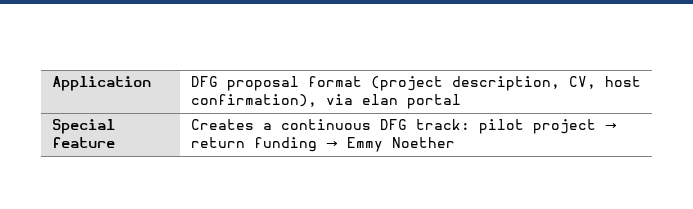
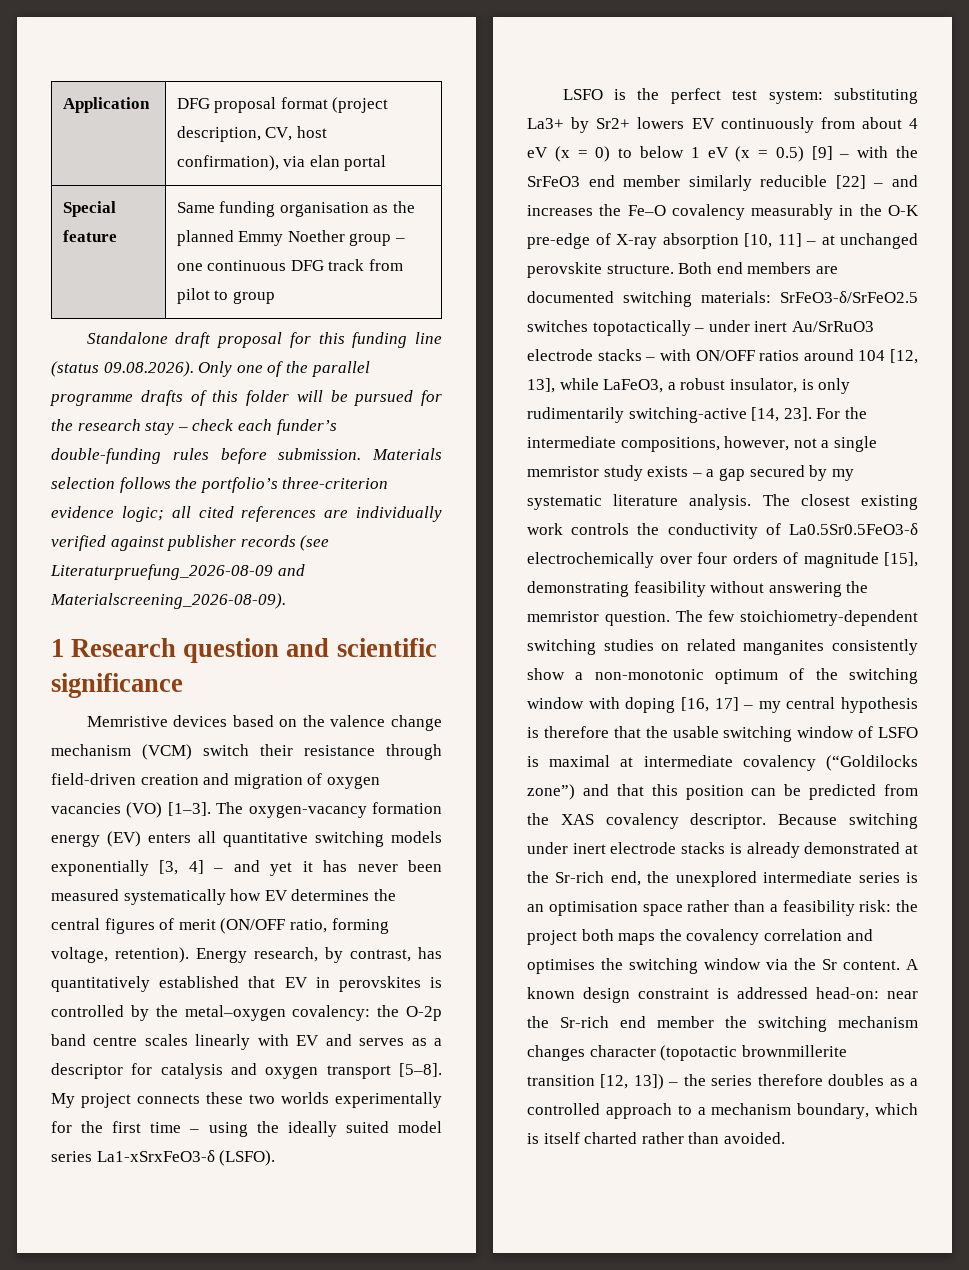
[190,119,617,134] [190,137,455,152] Creates a continuous DFG track: pilot project → return funding → Emmy Noether -> [176,201,415,217] [176,230,405,246] [176,259,403,271] [176,288,275,304] [86,332,442,348] [51,361,370,377] [50,390,442,406] [51,419,337,435] [51,448,442,464] [51,477,389,493] [51,506,442,522] [51,535,330,551] [50,564,305,580] [50,593,286,609] [51,638,437,663] [51,673,183,698] [86,715,442,731] [51,744,442,760] [51,773,380,789] [51,802,442,818] [51,831,442,847] [51,860,443,876] [51,889,396,905] [51,918,389,934] [51,947,442,963] [51,976,442,992] [51,1005,442,1021] [51,1034,443,1050] [51,1063,442,1079] [51,1092,442,1108] [51,1121,442,1137] [51,1150,276,1166] [562,88,918,104] [527,117,918,133] [527,146,918,162] [527,175,918,191] [527,204,919,220] [527,233,918,249] [527,262,838,278] [527,291,918,307] [527,320,874,336] [527,349,918,364] [527,378,851,394] [527,407,867,423] [527,436,877,452] [527,465,854,481] [527,494,918,510] [527,523,918,539] [527,552,918,568] [527,581,869,597] [527,610,918,626] [527,639,918,655] [527,668,918,684] [527,697,918,713] [527,726,918,742] [527,755,918,771] [527,784,918,800] [527,813,918,829] [527,842,918,858] [527,871,918,887] [527,900,918,916] [527,929,873,945] [527,958,919,974] [527,987,918,1003] [527,1016,918,1032] [527,1045,847,1061] [527,1074,919,1090] [527,1103,918,1119] [527,1132,785,1144] Same funding organisation as the planned Emmy Noether group – one continuous DFG track from pilot to group // Standalone draft proposal for this funding line (status 09.08.2026). Only one of the parallel programme drafts of this folder will be pursued for the research stay – check each funder’s double-funding rules before submission. Materials selection follows the portfolio’s three-criterion evidence logic; all cited references are individually verified against publisher records (see Literaturpruefung_2026-08-09 and Materialscreening_2026-08-09). // 1 Research question and scientific significance // Memristive devices based on the valence change mechanism (VCM) switch their resistance through field-driven creation and migration of oxygen vacancies (VO) [1–3]. The oxygen-vacancy formation energy (EV) enters all quantitative switching models exponentially [3, 4] – and yet it has never been measured systematically how EV determines the central figures of merit (ON/OFF ratio, forming voltage, retention). Energy research, by contrast, has quantitatively established that EV in perovskites is controlled by the metal–oxygen covalency: the O-2p band centre scales linearly with EV and serves as a descriptor for catalysis and oxygen transport [5–8]. My project connects these two worlds experimentally for the first time – using the ideally suited model series La1-xSrxFeO3-δ (LSFO). // LSFO is the perfect test system: substituting La3+ by Sr2+ lowers EV continuously from about 4 eV (x = 0) to below 1 eV (x = 0.5) [9] – with the SrFeO3 end member similarly reducible [22] – and increases the Fe–O covalency measurably in the O-K pre-edge of X-ray absorption [10, 11] – at unchanged perovskite structure. Both end members are documented switching materials: SrFeO3-δ/SrFeO2.5 switches topotactically – under inert Au/SrRuO3 electrode stacks – with ON/OFF ratios around 104 [12, 13], while LaFeO3, a robust insulator, is only rudimentarily switching-active [14, 23]. For the intermediate compositions, however, not a single memristor study exists – a gap secured by my systematic literature analysis. The closest existing work controls the conductivity of La0.5Sr0.5FeO3-δ electrochemically over four orders of magnitude [15], demonstrating feasibility without answering the memristor question. The few stoichiometry-dependent switching studies on related manganites consistently show a non-monotonic optimum of the switching window with doping [16, 17] – my central hypothesis is therefore that the usable switching window of LSFO is maximal at intermediate covalency (“Goldilocks zone”) and that this position can be predicted from the XAS covalency descriptor. Because switching under inert electrode stacks is already demonstrated at the Sr-rich end, the unexplored intermediate series is an optimisation space rather than a feasibility risk: the project both maps the covalency correlation and optimises the switching window via the Sr content. A known design constraint is addressed head-on: near the Sr-rich end member the switching mechanism changes character (topotactic brownmillerite transition [12, 13]) – the series therefore doubles as a controlled approach to a mechanism boundary, which is itself charted rather than avoided.

